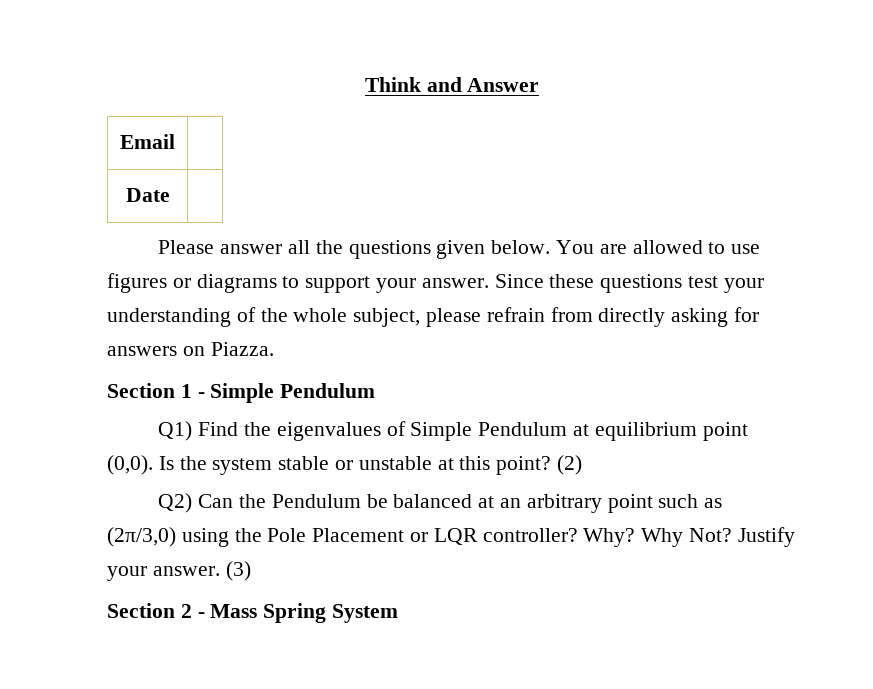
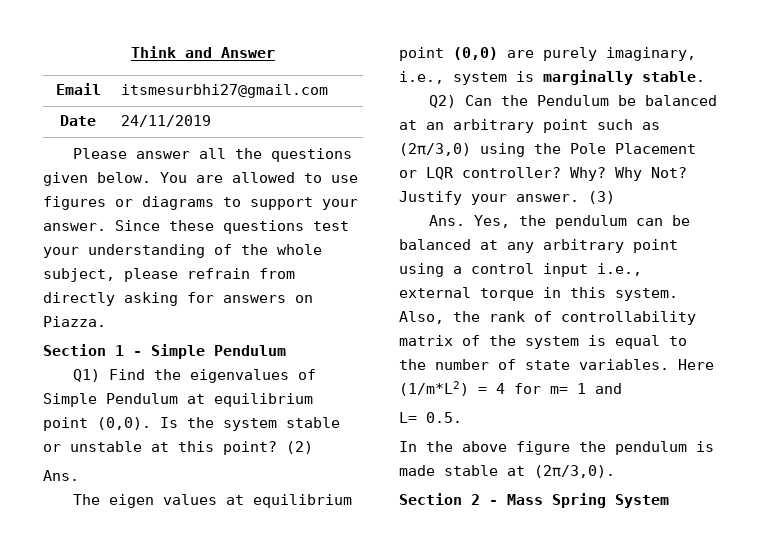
(175, 141) none -> [120,84,328,98] itsmesurbhi27@gmail.com
(170, 195) none -> [120,115,211,127] 24/11/2019
(583, 465) none -> [43,470,79,481] [72,494,352,508] [399,47,696,61] [399,70,705,85] // Ans. // The eigen values at equilibrium point (0,0) are purely imaginary, i.e., system is marginally stable.
(251, 571) none -> [428,215,690,229] [399,239,678,253] [399,263,642,277] [399,287,678,301] [399,311,696,325] [399,335,687,349] [399,359,714,370] [399,381,622,396] [399,412,462,423] [399,441,714,455] [399,465,615,478] // Ans. Yes, the pendulum can be balanced at any arbitrary point using a control input i.e., external torque in this system. Also, the rank of controllability matrix of the system is equal to the number of state variables. Here (1/m*L2) = 4 for m= 1 and // L= 0.5. // In the above figure the pendulum is made stable at (2π/3,0).

